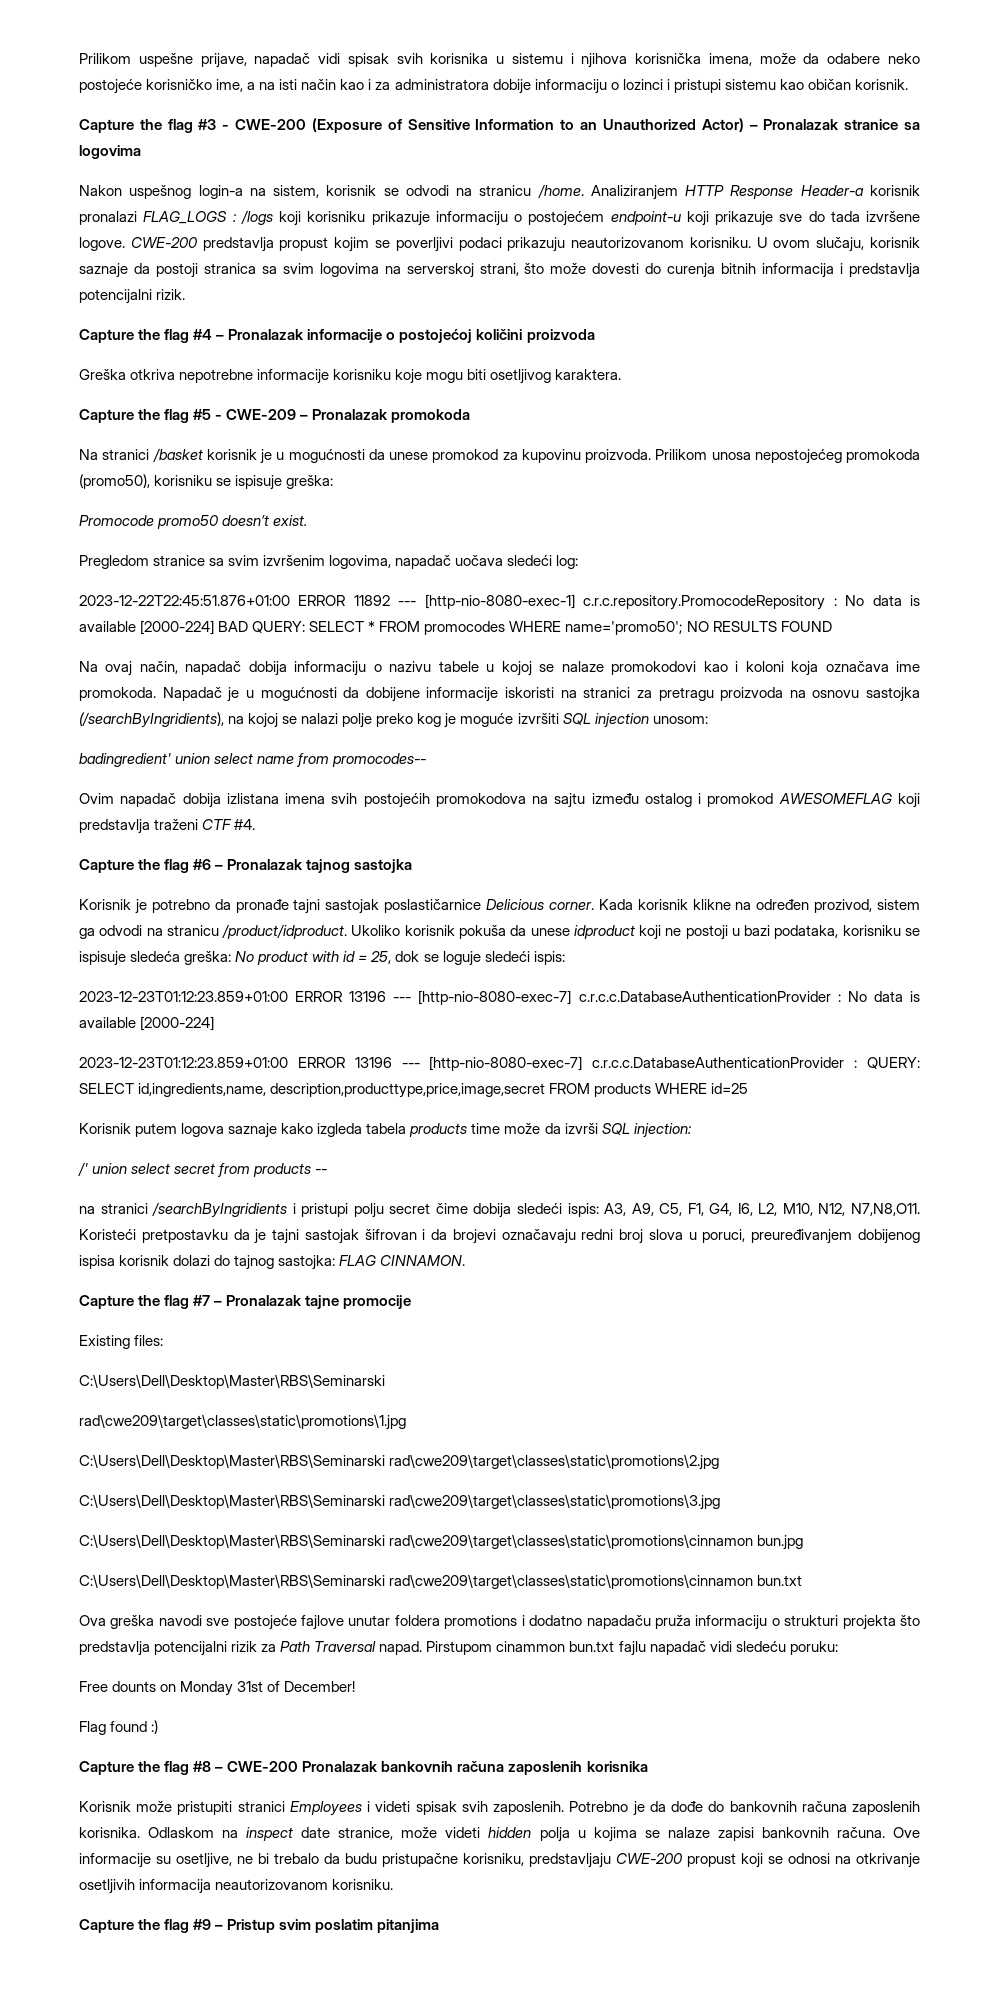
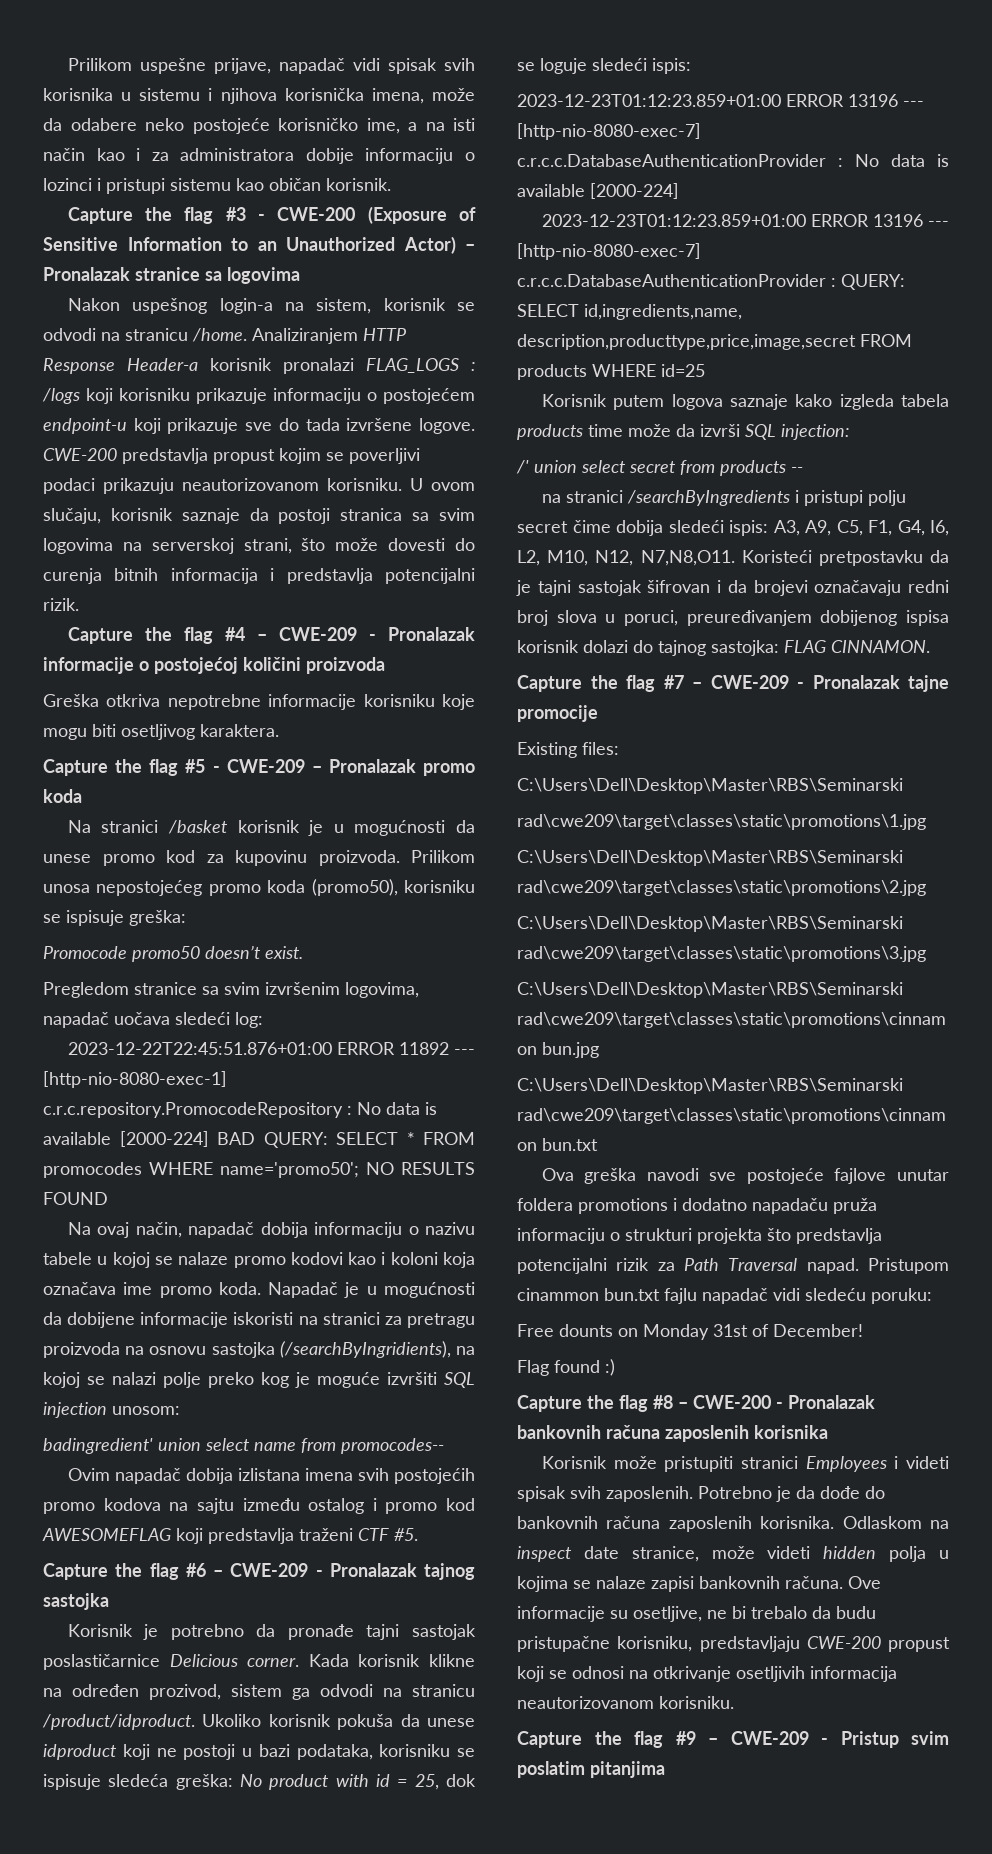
(225, 337) none -> [278,627,376,641] CWE-209 -
[391,409,471,423] promokoda -> [423,763,475,776] [43,789,82,803] promo koda
[432,449,499,463] promokod -> [102,850,195,866] promo kod
[846,449,920,463] promokoda -> [208,880,306,896] promo koda
[611,661,697,675] promokodovi -> [233,1252,343,1268] promo kodovi
[79,687,156,701] promokoda. -> [159,1282,261,1298] promo koda.
[435,793,526,807] promokodova -> [43,1498,161,1514] promo kodova
[707,793,774,807] promokod -> [385,1498,475,1514] promo kod
[234,819,256,830] #4. -> [394,1528,418,1541] #5.
(224, 867) none -> [230,1563,323,1577] CWE-209 -
[152,1202,288,1218] /searchByIngridients -> [626,490,790,506] /searchByIngredients
(223, 1303) none -> [710,675,804,689] CWE-209 -
[426,1641,493,1655] Pirstupom -> [868,1258,949,1274] Pristupom
(299, 1766) none -> [776,1402,783,1409] -
(224, 1927) none -> [730,1731,828,1745] CWE-209 -

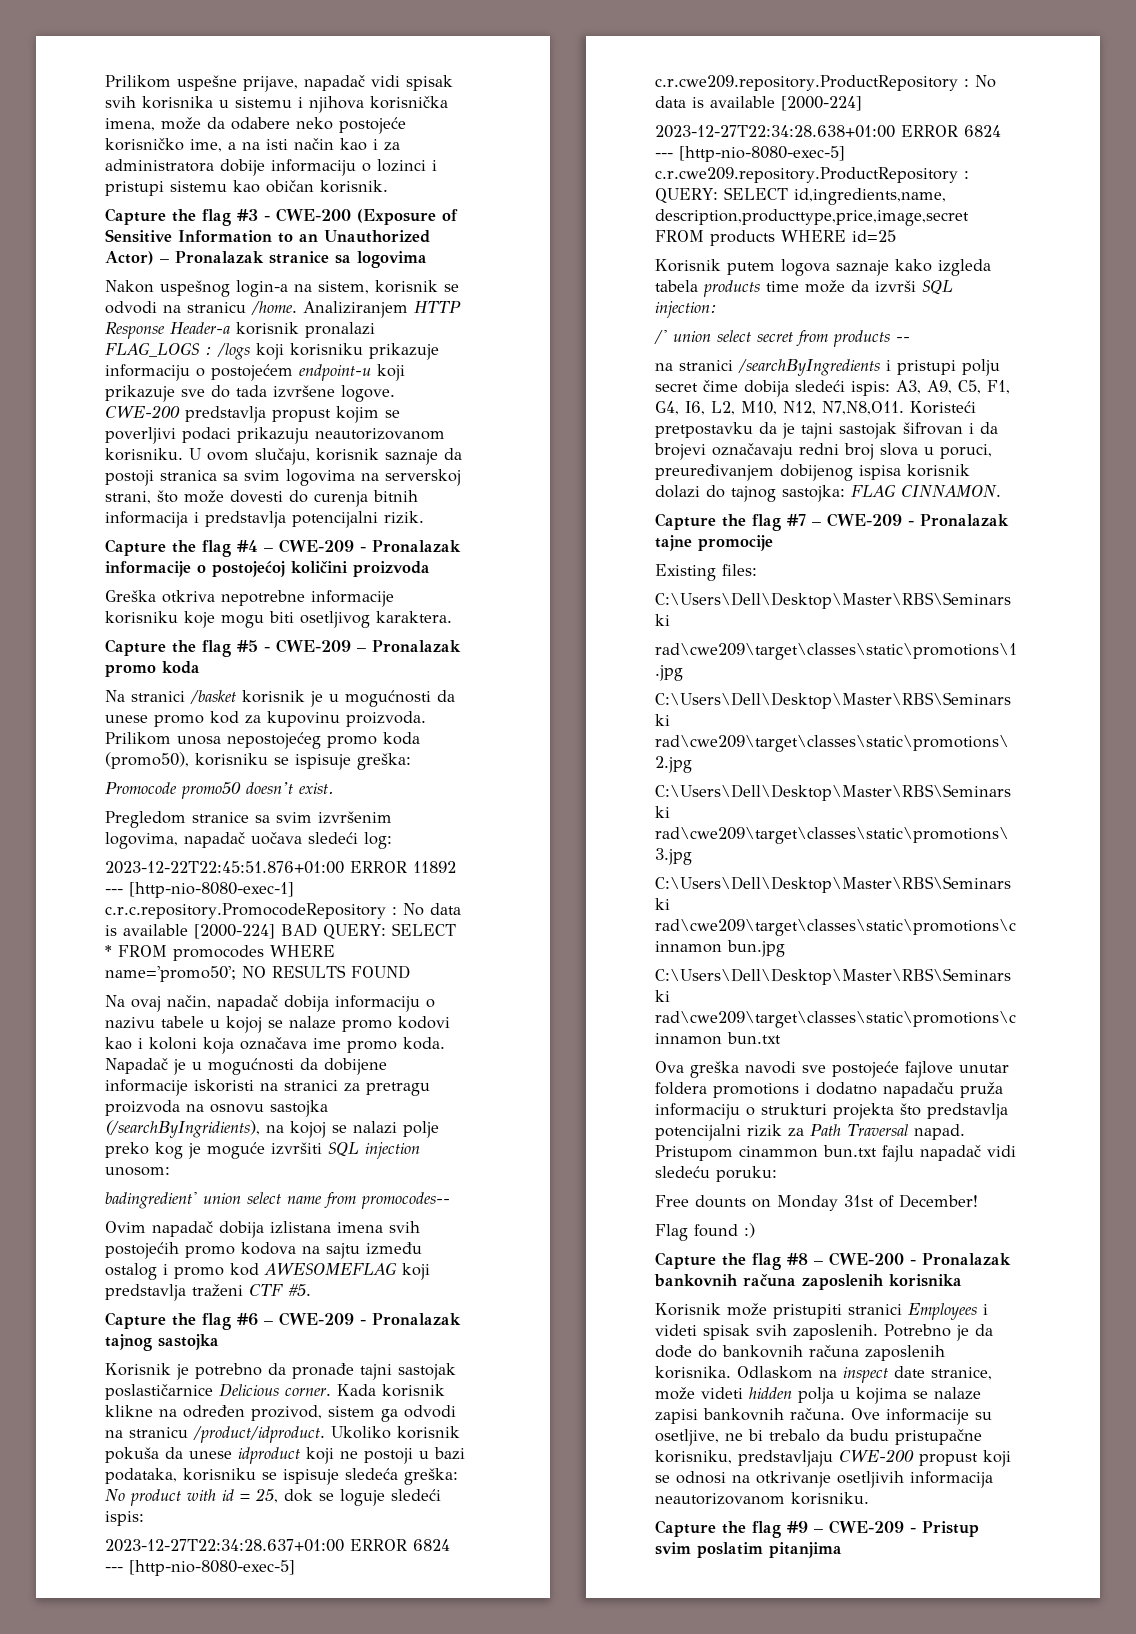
[517,94,924,107] [517,123,701,140] [517,154,826,167] 2023-12-23T01:12:23.859+01:00 ERROR 13196 --- [http-nio-8080-exec-7] c.r.c.c.DatabaseAuthenticationProvider -> [105,1539,450,1552] [105,1560,295,1576] [655,75,958,91] 2023-12-27T22:34:28.637+01:00 ERROR 6824 --- [http-nio-8080-exec-5] c.r.cwe209.repository.ProductRepository
[541,214,949,227] [517,243,701,260] [517,274,826,287] 2023-12-23T01:12:23.859+01:00 ERROR 13196 --- [http-nio-8080-exec-7] c.r.c.c.DatabaseAuthenticationProvider -> [655,125,1001,138] [655,146,845,162] [655,167,958,183] 2023-12-27T22:34:28.638+01:00 ERROR 6824 --- [http-nio-8080-exec-5] c.r.cwe209.repository.ProductRepository

